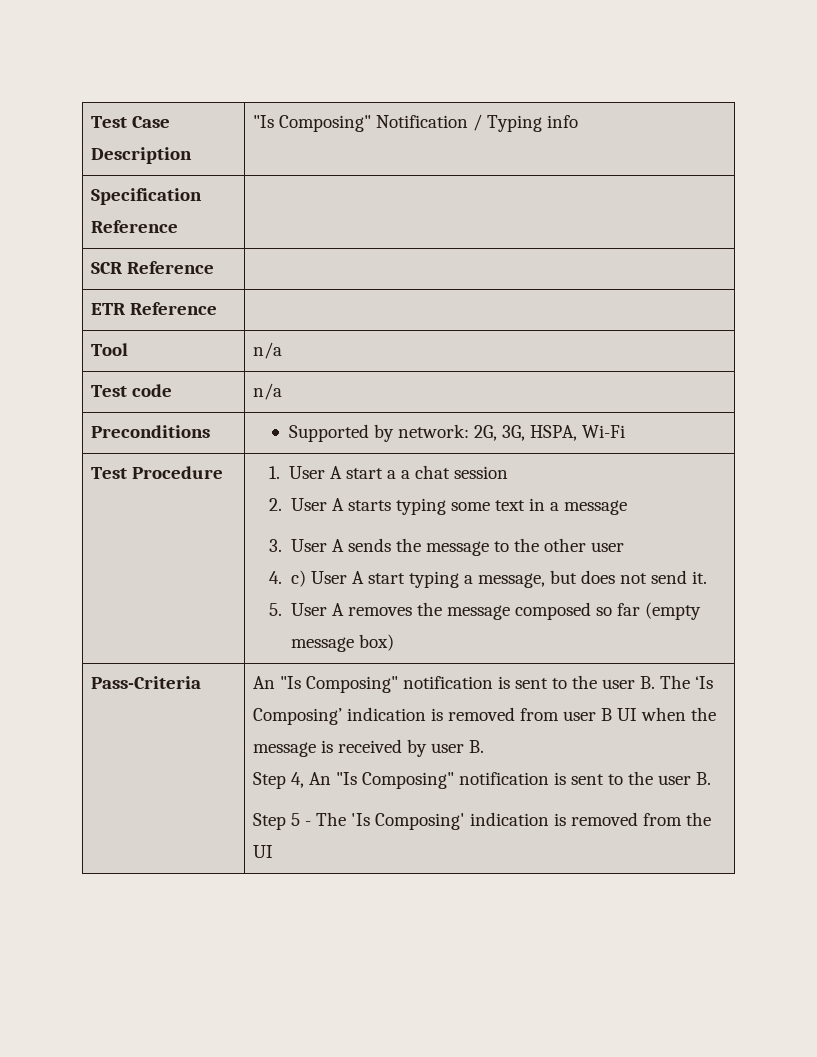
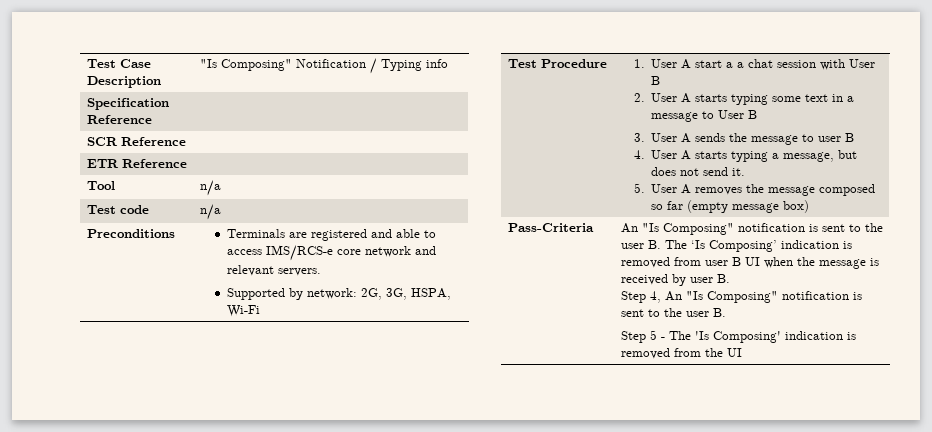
(211, 431) none -> [226,229,436,241] [226,245,436,261] [226,265,321,276] Terminals are registered and able to access IMS/RCS-e core network and relevant servers. //
(508, 472) none -> [820,59,876,70] [651,76,661,85] with User B
(627, 507) none -> [702,110,758,119] to User B
[513,538,624,552] the other user -> [818,133,855,142] user B
[291,570,405,587] c) User A start -> [651,150,728,160] User A starts

